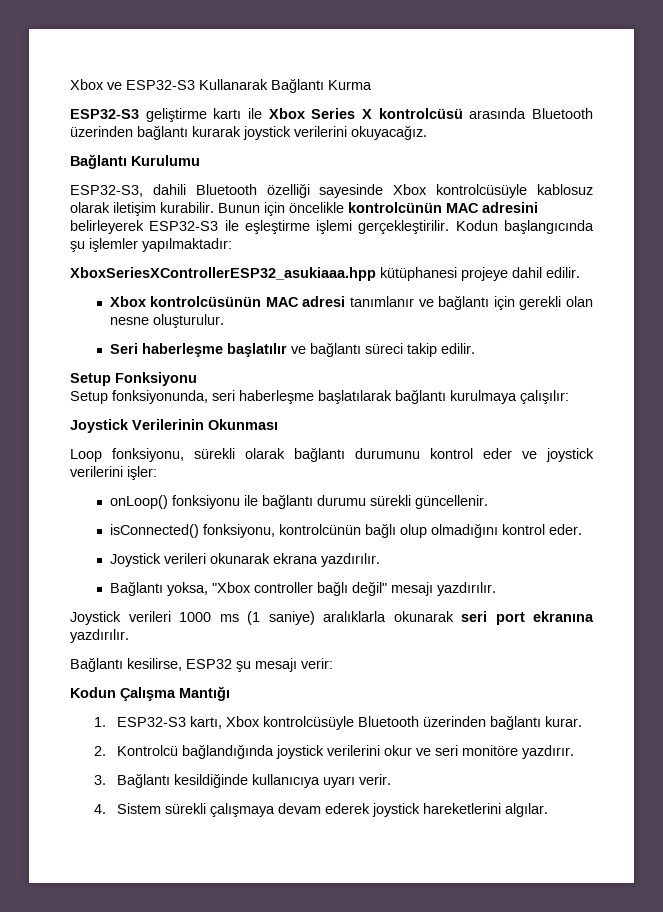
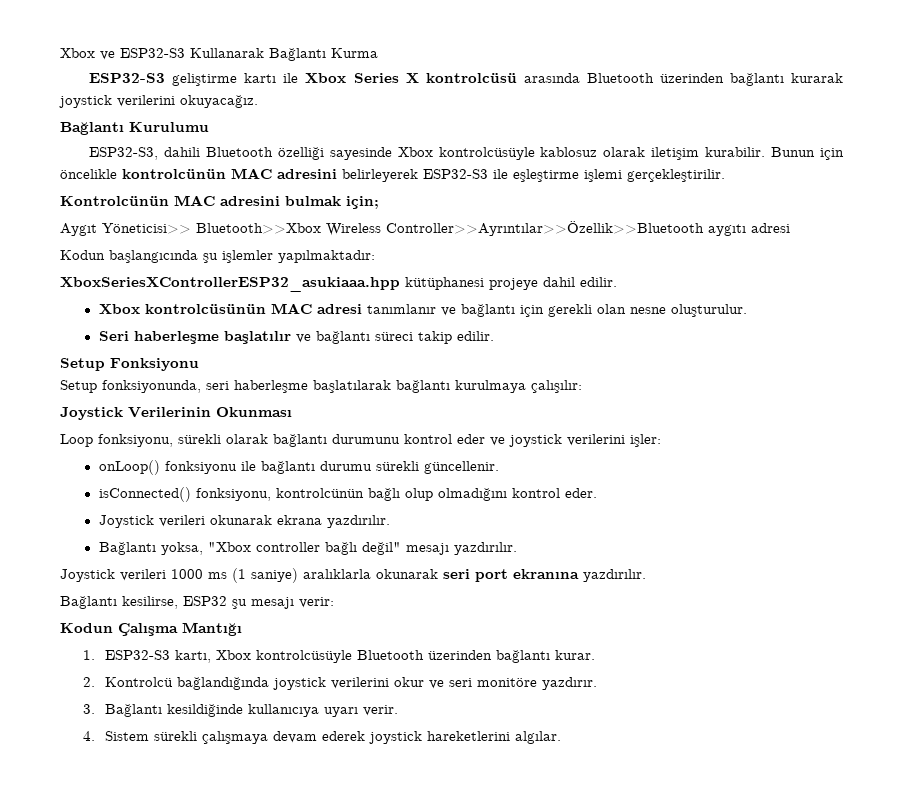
(450, 227) none -> [60,195,379,209] [60,221,790,236] // Kontrolcünün MAC adresini bulmak için; // Aygıt Yöneticisi>> Bluetooth>>Xbox Wireless Controller>>Ayrıntılar>>Özellik>>Bluetooth aygıtı adresi //

